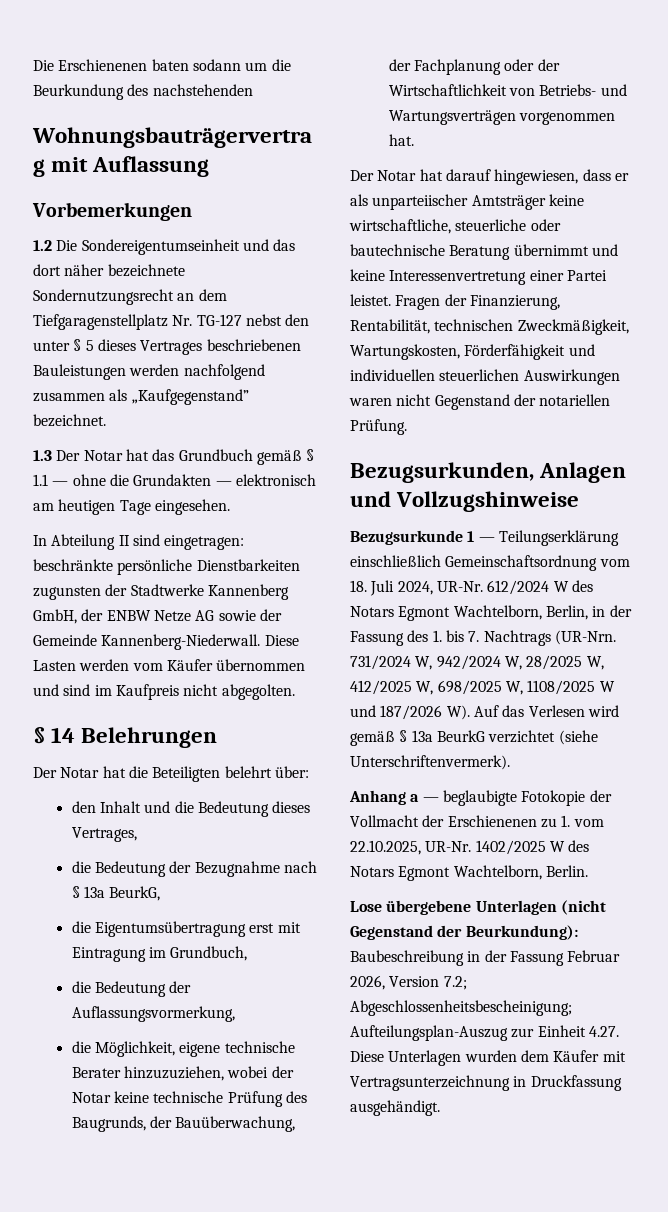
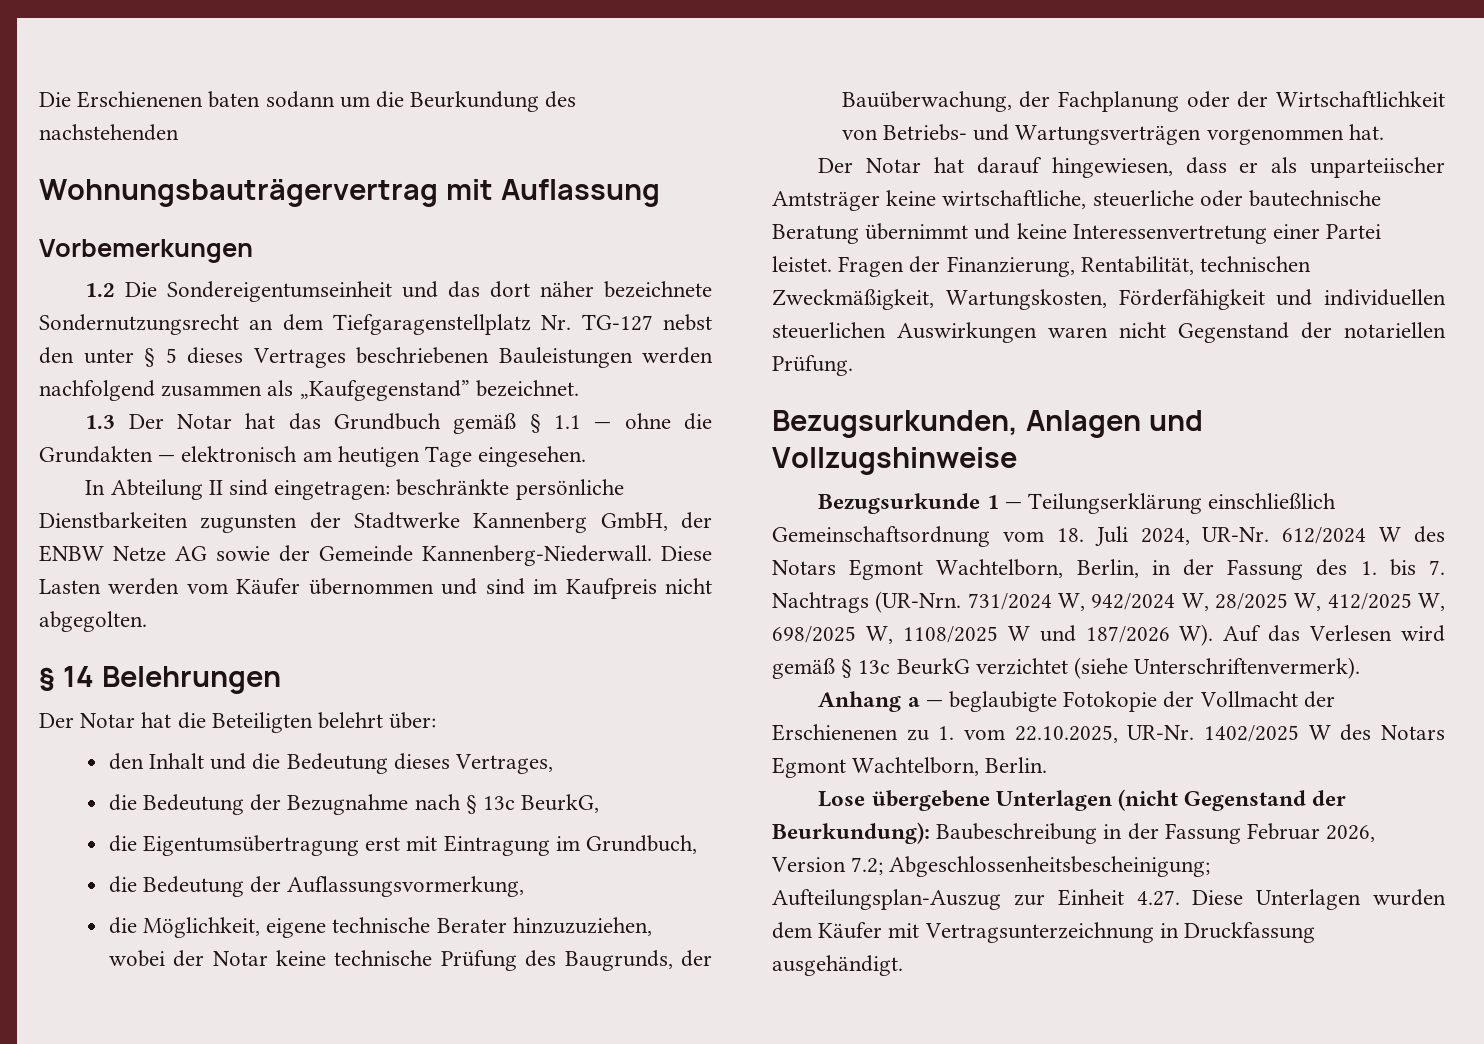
[84,886,106,898] 13a -> [482,796,515,810] 13c
[411,730,433,742] 13a -> [858,660,891,674] 13c

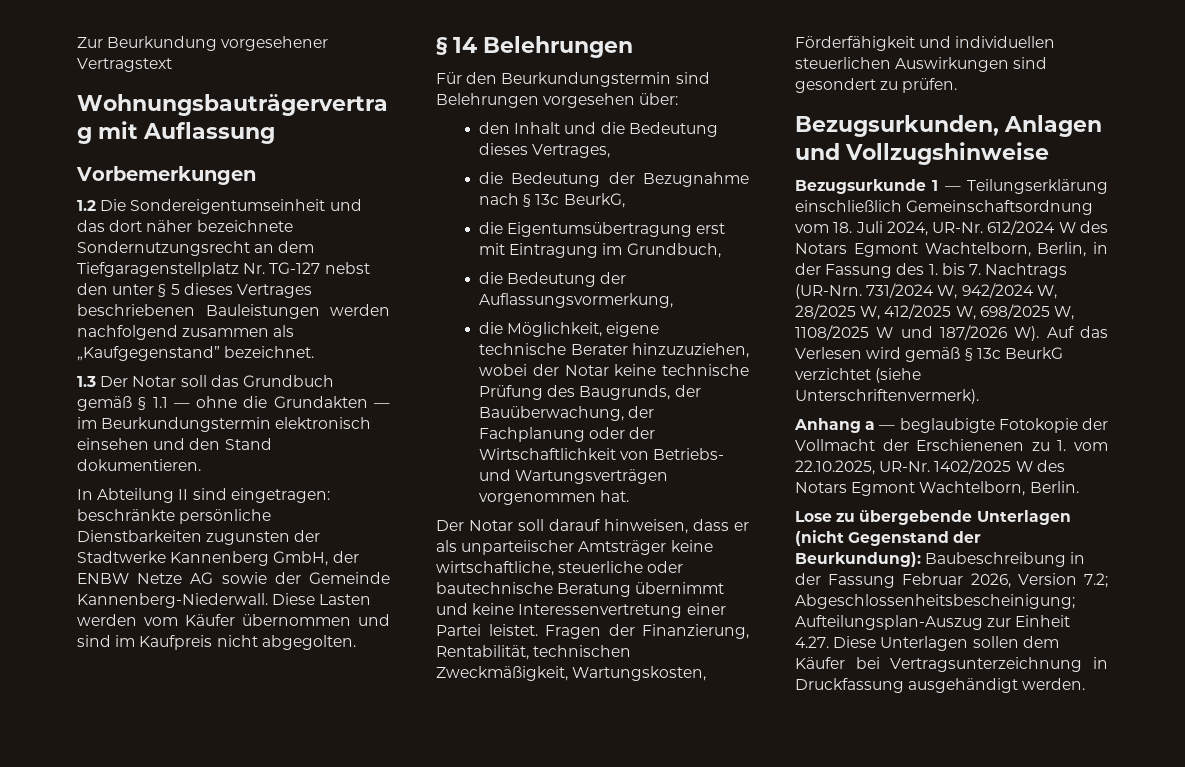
[39,91,577,112] [39,124,179,141] Die Erschienenen baten sodann um die Beurkundung des nachstehenden -> [77,36,329,51] [77,58,172,72] Zur Beurkundung vorgesehener Vertragstext
[245,413,276,429] hat -> [180,375,207,387] soll
[181,446,587,467] elektronisch am heutigen Tage eingesehen. -> [77,417,372,432] [77,438,272,450] [77,459,201,471] im Beurkundungstermin elektronisch einsehen und den Stand dokumentieren.
[39,712,384,733] Der Notar hat die Beteiligten belehrt -> [436,72,710,87] [436,93,636,108] Für den Beurkundungstermin sind Belehrungen vorgesehen
[934,157,1173,178] hat darauf hingewiesen, -> [518,519,688,534] soll darauf hinweisen,
[1048,322,1446,343] [772,355,853,376] waren nicht Gegenstand der notariellen Prüfung. -> [1013,57,1048,69] [795,78,958,93] sind gesondert zu prüfen.
[871,790,990,811] übergebene -> [836,510,973,525] zu übergebende
[1373,889,1446,906] wurden -> [972,636,1019,648] sollen
[888,923,920,938] mit -> [855,657,880,669] bei
[772,955,903,976] ausgehändigt. -> [908,678,1086,693] ausgehändigt werden.

